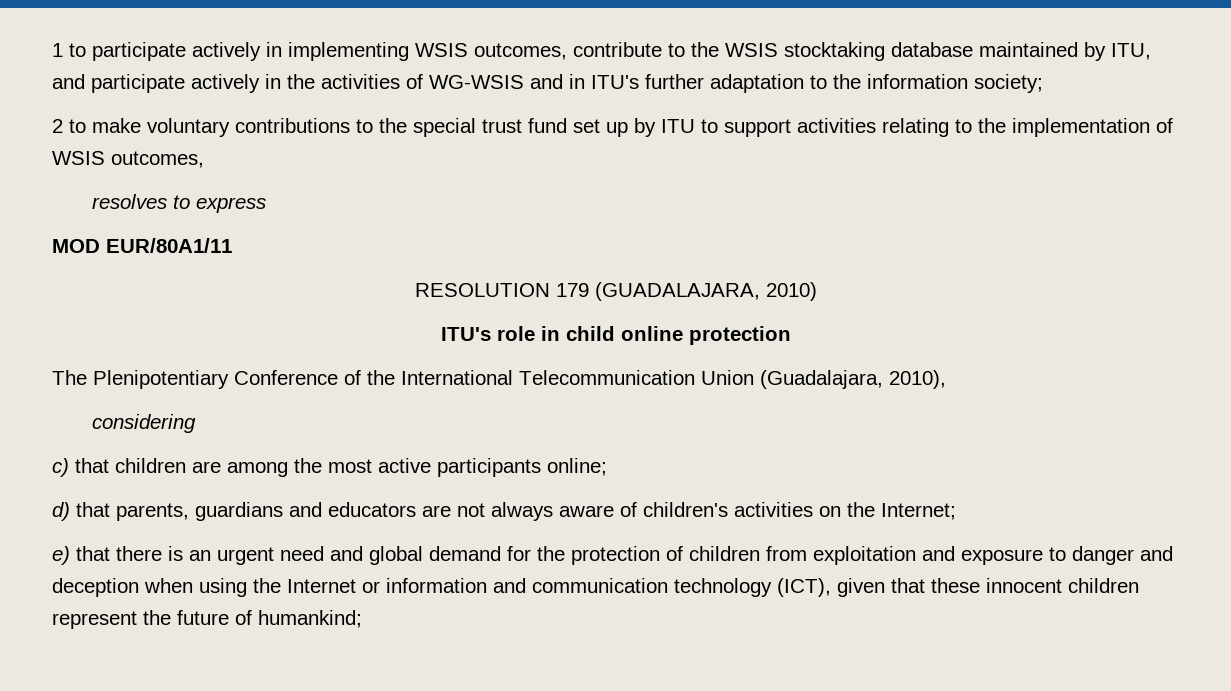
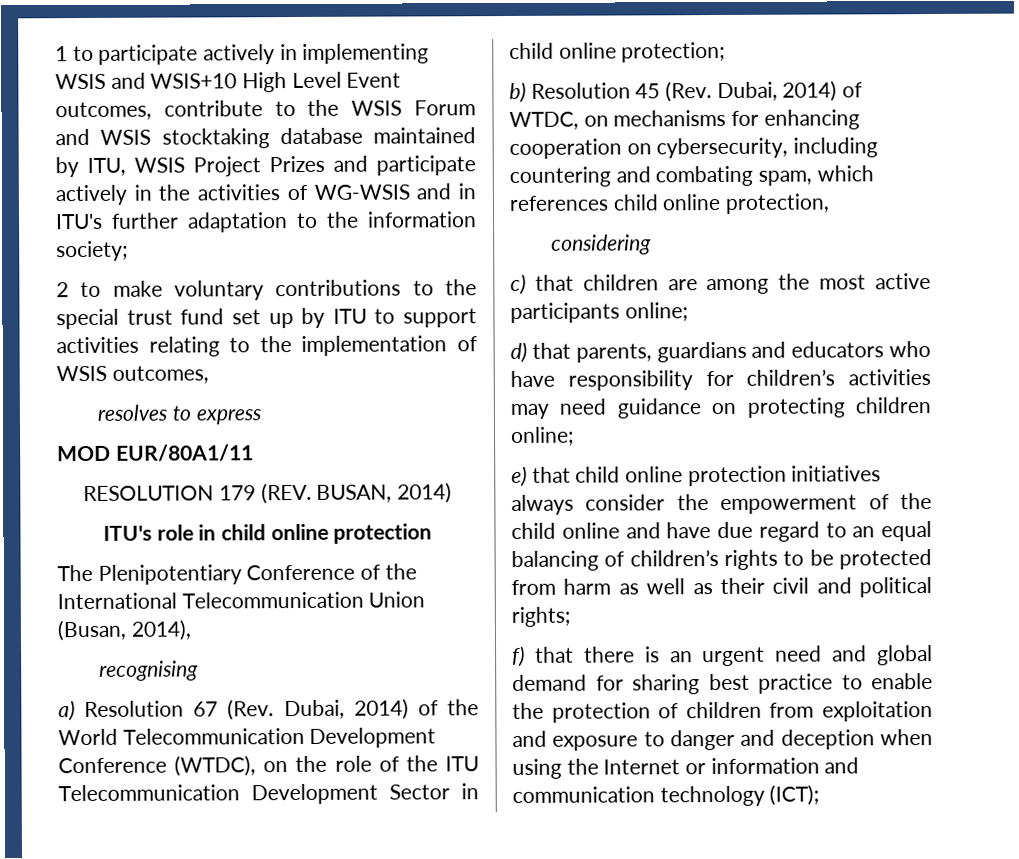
(468, 50) none -> [110,71,402,93] and WSIS+10 High Level Event
(778, 50) none -> [414,100,476,116] [55,128,152,146] Forum and WSIS
(1151, 51) none -> [134,155,325,177] WSIS Project Prizes
[594,282,817,301] (GUADALAJARA, 2010) -> [260,482,452,505] (REV. BUSAN, 2014)
[760,370,946,389] (Guadalajara, 2010), -> [57,619,191,642] [99,660,200,681] [58,698,480,722] [58,727,437,748] [58,755,480,777] [58,783,479,805] [509,41,726,63] [509,80,864,103] [509,109,860,130] [509,137,879,159] [509,165,874,187] [509,193,830,214] (Busan, 2014), // recognising // a) Resolution 67 (Rev. Dubai, 2014) of the World Telecommunication Development Conference (WTDC), on the role of the ITU Telecommunication Development Sector in child online protection; // b) Resolution 45 (Rev. Dubai, 2014) of WTDC, on mechanisms for enhancing cooperation on cybersecurity, including countering and combating spam, which references child online protection,
[422,502,956,521] [52,546,70,565] are not always aware of children's activities on the Internet; // e) -> [889,341,931,358] [510,369,931,391] [510,397,931,419] [510,426,574,446] [511,465,882,487] [511,493,932,515] [511,521,932,542] [511,549,932,571] [511,577,932,598] [511,606,570,627] [512,645,525,667] who have responsibility for children’s activities may need guidance on protecting children online; // e) that child online protection initiatives always consider the empowerment of the child online and have due regard to an equal balancing of children’s rights to be protected from harm as well as their civil and political rights; // f)
(531, 553) none -> [632,673,933,695] sharing best practice to enable
[777,578,1139,597] [52,610,362,629] (ICT), given that these innocent children represent the future of humankind; -> [769,784,820,806] (ICT);

